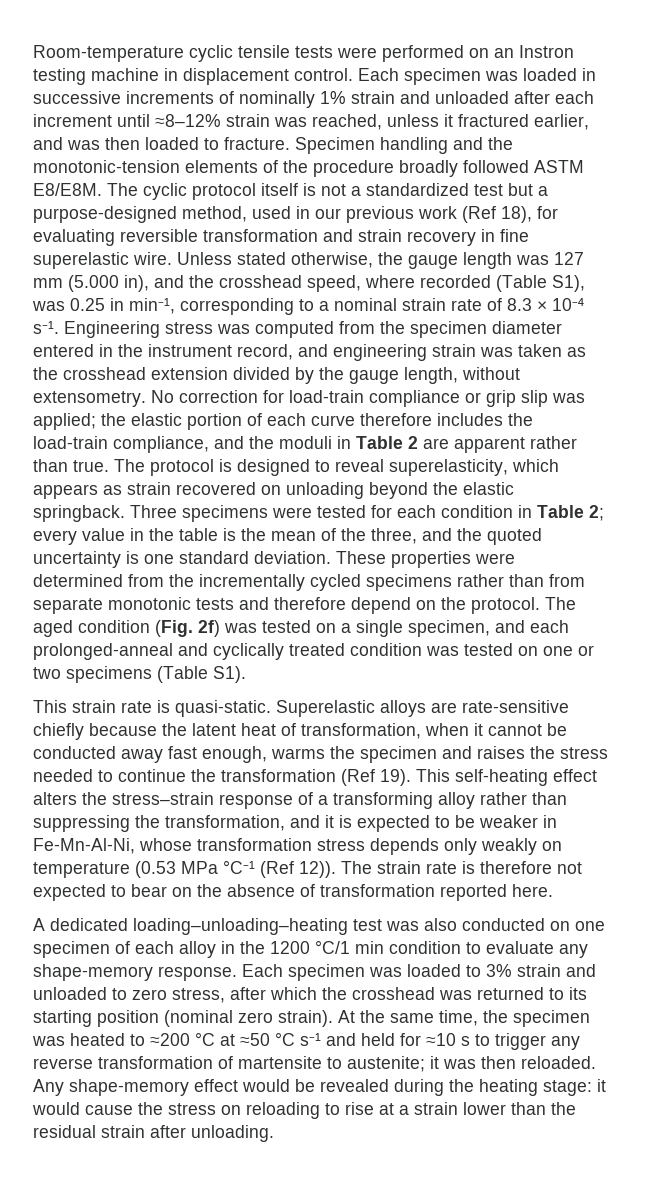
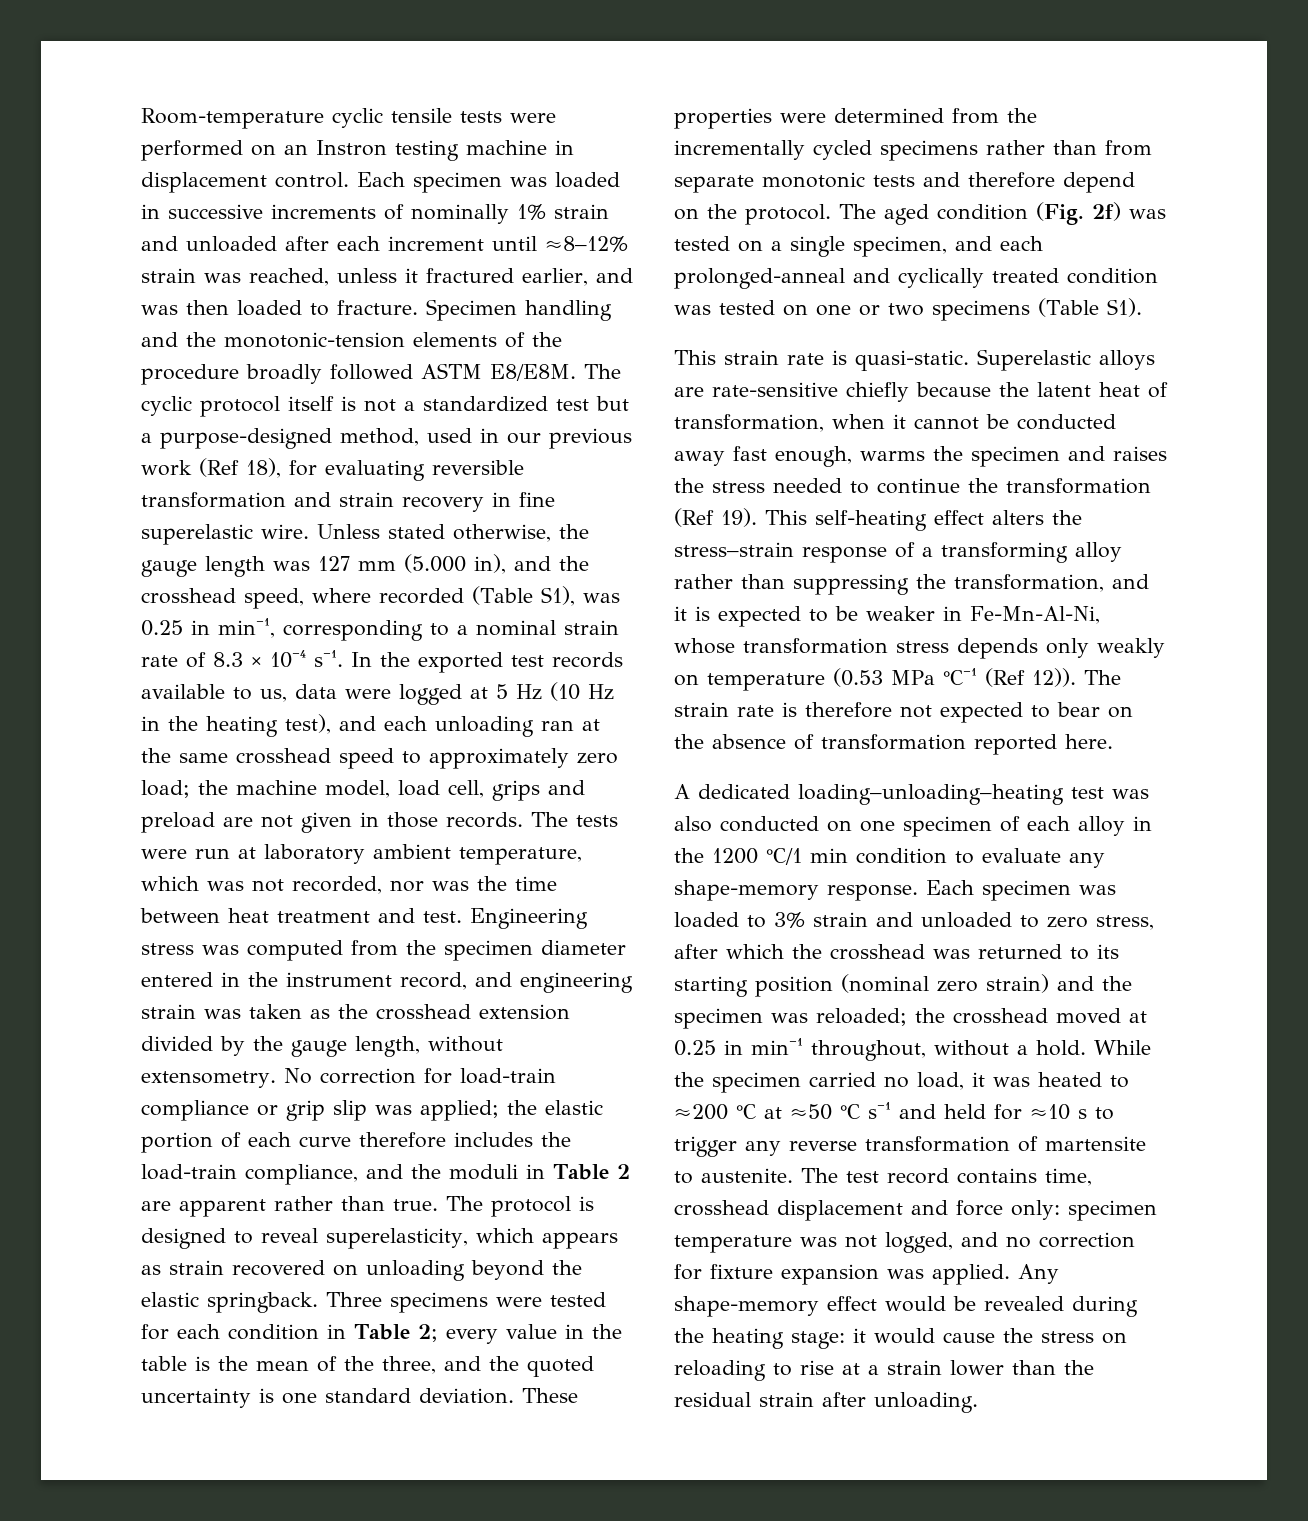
(59, 327) none -> [351,652,623,673] [141,682,614,705] [141,714,600,737] [141,748,618,769] [141,780,585,801] [141,812,618,833] [141,844,582,865] [141,876,557,894] [140,908,462,923] In the exported test records available to us, data were logged at 5 Hz (10 Hz in the heating test), and each unloading ran at the same crosshead speed to approximately zero load; the machine model, load cell, grips and preload are not given in those records. The tests were run at laboratory ambient temperature, which was not recorded, nor was the time between heat treatment and test.
[278,1010,590,1027] strain). At the same time, the specimen -> [986,974,1132,993] [674,1008,1147,1029] [674,1038,1151,1061] [674,1072,985,1093] strain) and the specimen was reloaded; the crosshead moved at 0.25 in min⁻¹ throughout, without a hold. While the specimen carried no load, it
[347,1056,596,1072] austenite; it was then reloaded. -> [701,1168,1092,1186] [674,1200,1157,1221] [674,1232,1135,1253] [674,1264,1010,1285] austenite. The test record contains time, crosshead displacement and force only: specimen temperature was not logged, and no correction for fixture expansion was applied.

